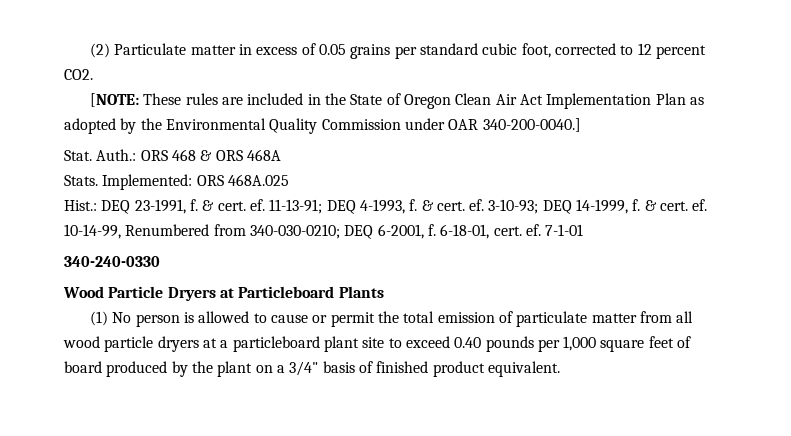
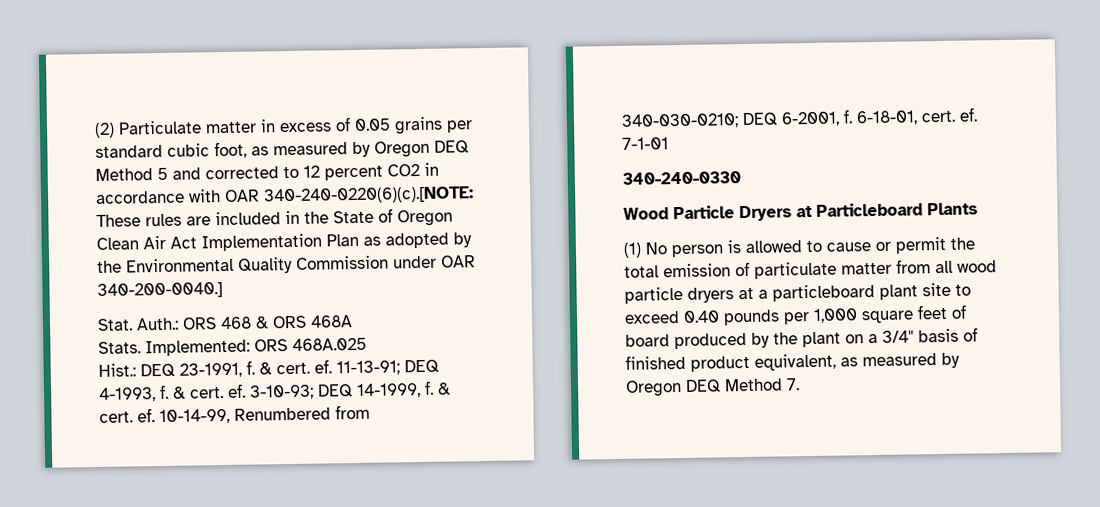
[554,43,706,59] [64,69,93,80] [90,93,140,107] corrected to 12 percent CO2. // [NOTE: -> [251,140,469,158] [95,162,439,181] [96,186,474,205] as measured by Oregon DEQ Method 5 and corrected to 12 percent CO2 in accordance with OAR 340-240-0220(6)(c).[NOTE:
[487,361,560,377] equivalent. -> [754,352,960,371] [625,378,800,397] equivalent, as measured by Oregon DEQ Method 7.

